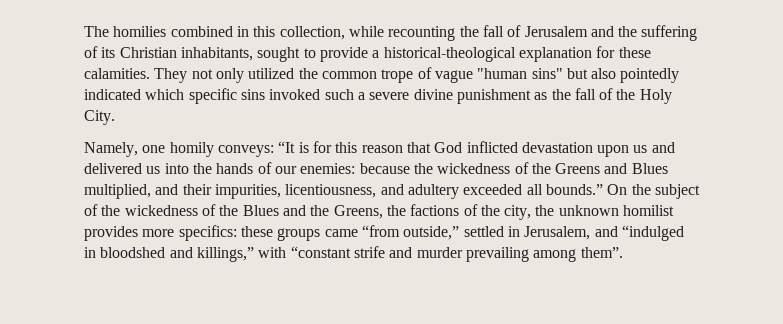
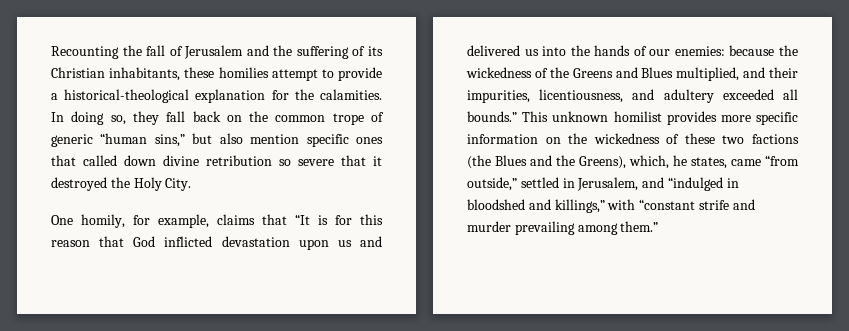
[84,26,456,41] The homilies combined in this collection, while recounting -> [51,46,119,59] Recounting
[257,47,301,62] sought -> [184,67,318,81] these homilies attempt
[618,47,651,58] [84,67,680,83] [84,88,672,104] [84,110,115,125] [84,142,274,157] these calamities. They not only utilized the common trope of vague "human sins" but also pointedly indicated which specific sins invoked such a severe divine punishment as the fall of the Holy City. // Namely, one homily conveys: -> [294,89,383,100] [51,111,385,125] [51,133,383,147] [51,155,382,166] [51,177,192,191] [51,214,287,228] the calamities. In doing so, they fall back on the common trope of generic “human sins,” but also mention specific ones that called down divine retribution so severe that it destroyed the Holy City. // One homily, for example, claims that
[607,184,700,199] [84,204,675,220] [84,225,321,241] On the subject of the wickedness of the Blues and the Greens, the factions of the city, the unknown homilist provides more specifics: these groups -> [522,111,798,125] [467,133,799,144] [467,155,727,169] This unknown homilist provides more specific information on the wickedness of these two factions (the Blues and the Greens), which, he states,
[580,247,623,258] them”. -> [620,221,659,232] them.”

